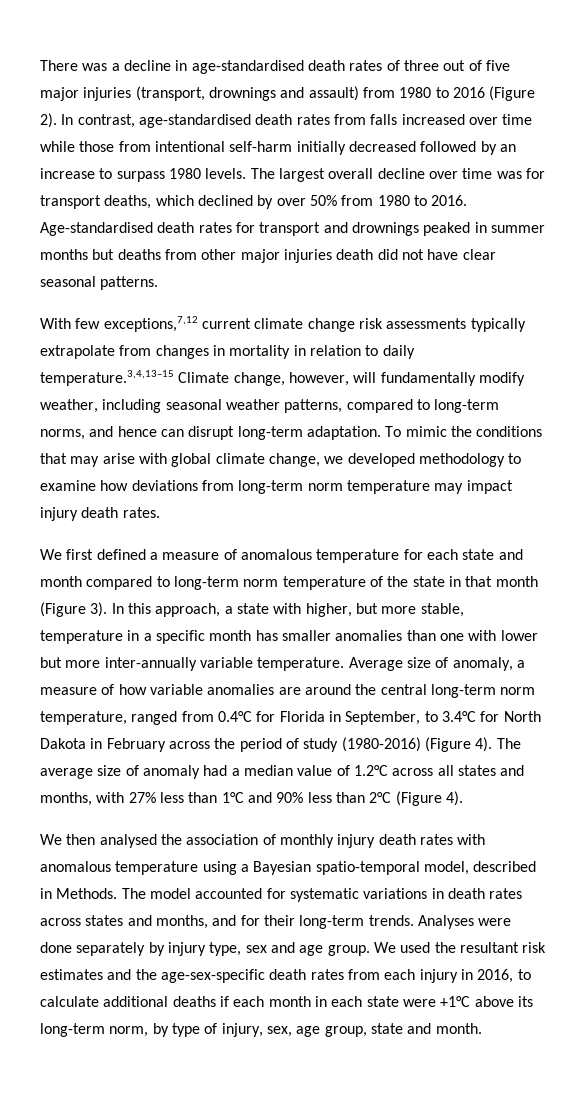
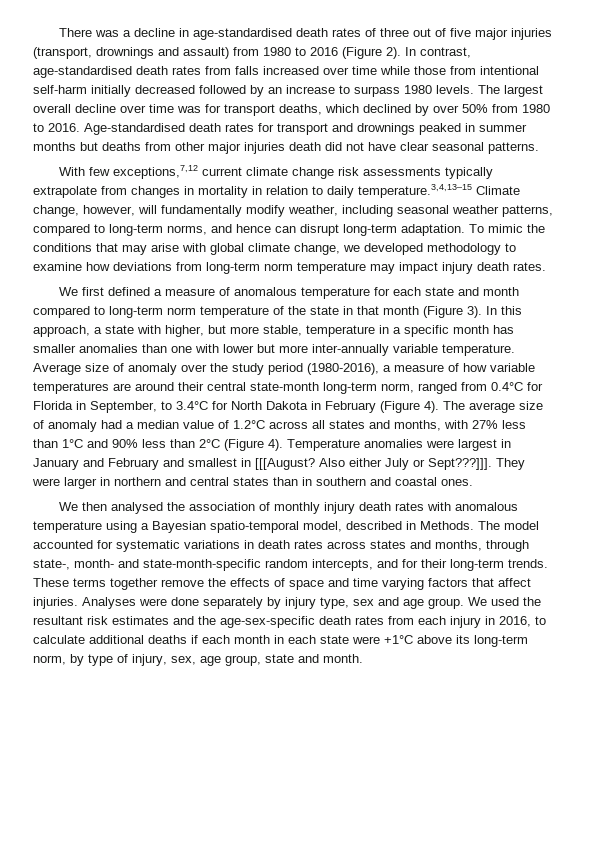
[452,657,513,671] anomaly, -> [128,363,379,375] anomaly over the study period (1980-2016),
[207,684,275,695] anomalies -> [33,382,109,394] temperatures
[355,684,536,698] [40,711,127,725] the central long-term norm temperature, -> [178,382,414,394] their central state-month long-term norm,
[168,737,421,752] across the period of study (1980-2016) -> (376, 407) none
(463, 798) none -> [287,439,511,451] [33,458,525,470] [32,477,473,489] Temperature anomalies were largest in January and February and smallest in [[[August? Also either July or Sept???]]]. They were larger in northern and central states than in southern and coastal ones.
(208, 922) none -> [486,540,529,552] [33,559,373,571] through state-, month- and state-month-specific random intercepts,
(414, 920) none -> [33,578,531,590] [33,597,78,609] These terms together remove the effects of space and time varying factors that affect injuries.

